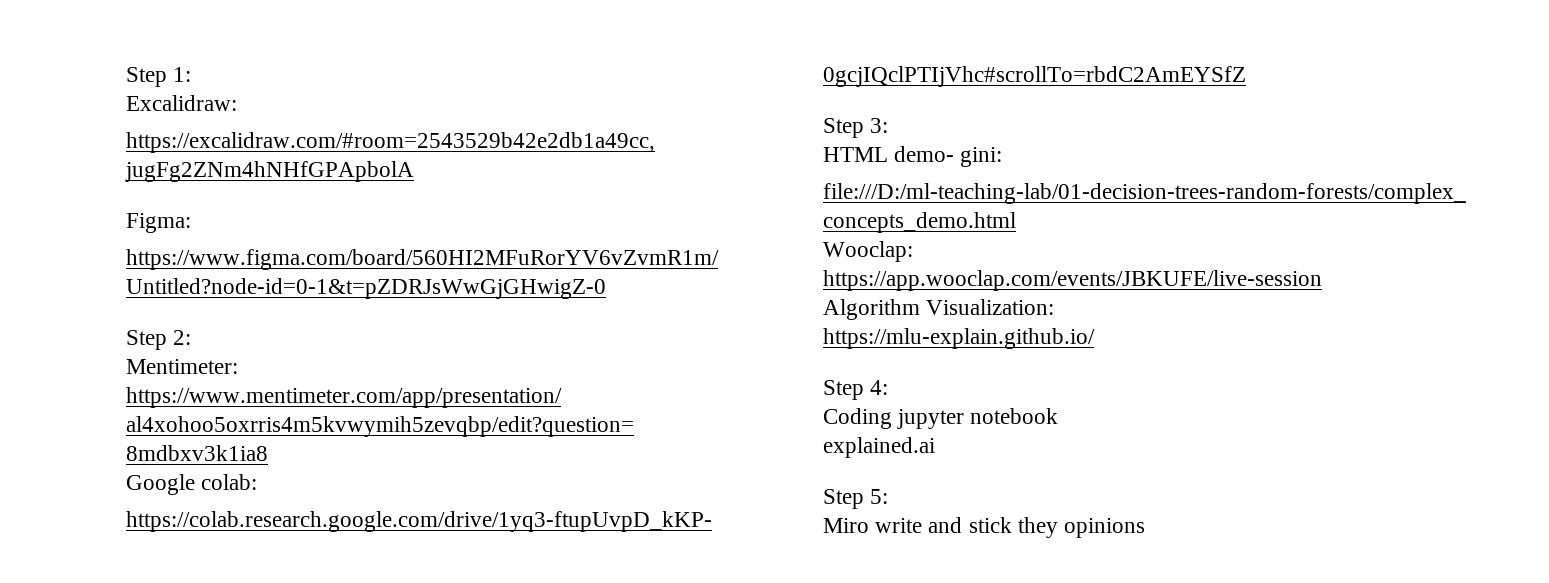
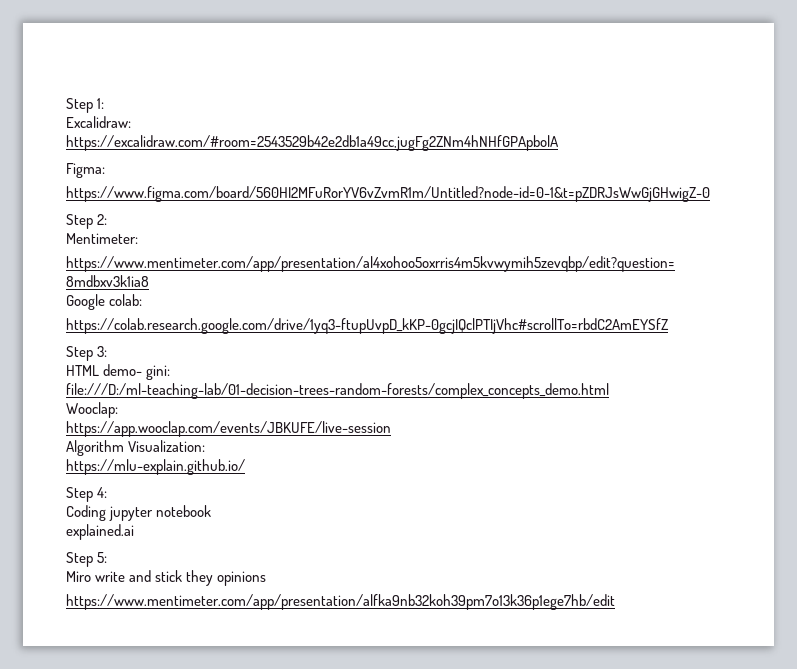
(1146, 528) none -> [66,594,615,610] // https://www.mentimeter.com/app/presentation/alfka9nb32koh39pm7o13k36p1ege7hb/edit

